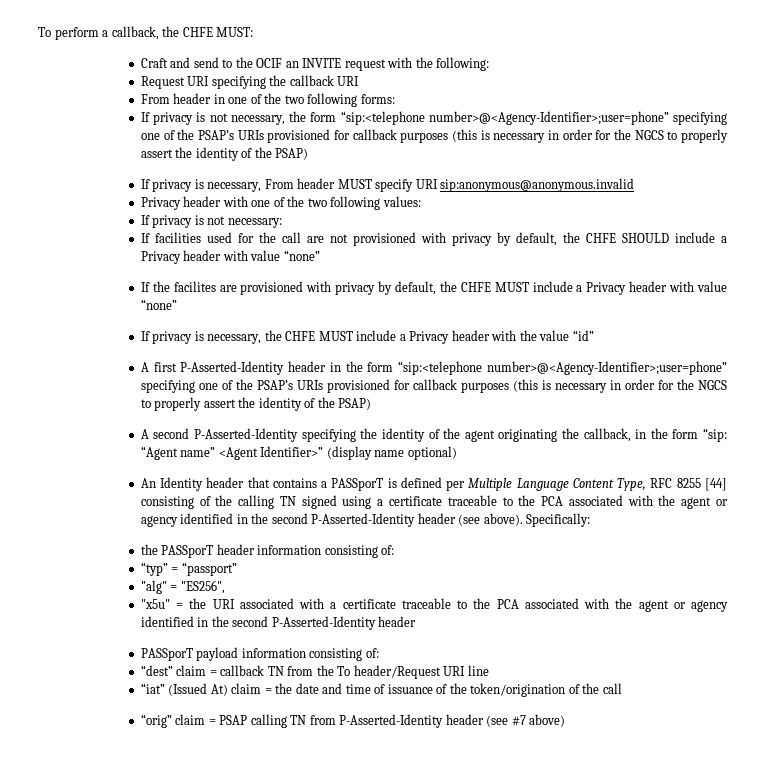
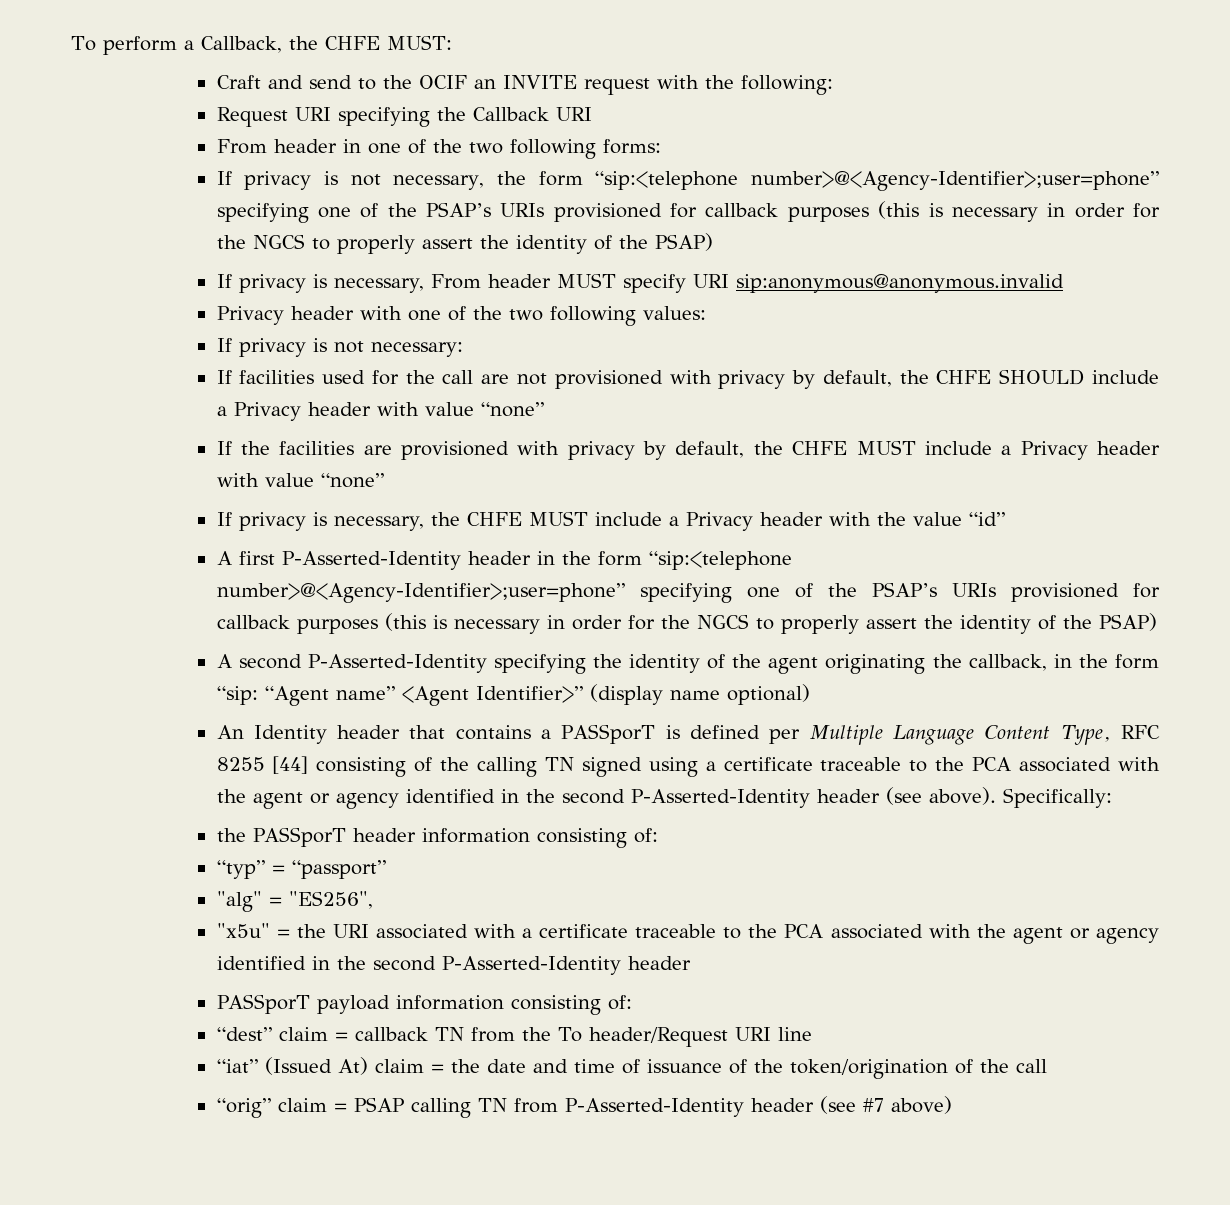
[111,26,159,40] callback, -> [200,36,282,53] Callback,
[289,75,334,86] callback -> [472,107,549,121] Callback
[173,281,216,292] facilites -> [279,441,355,455] facilities

